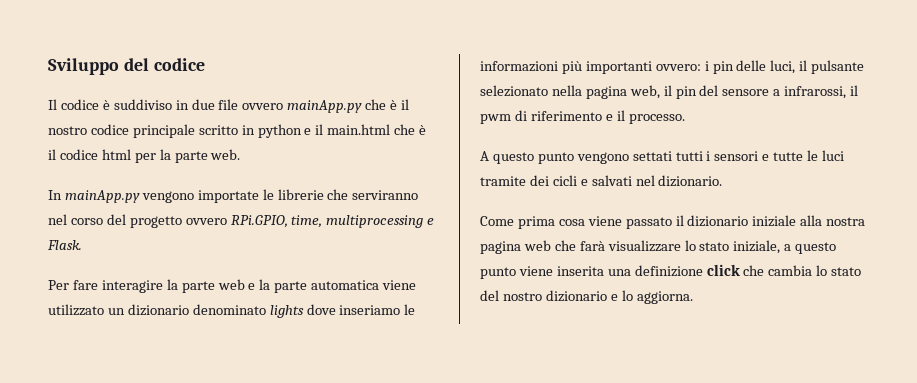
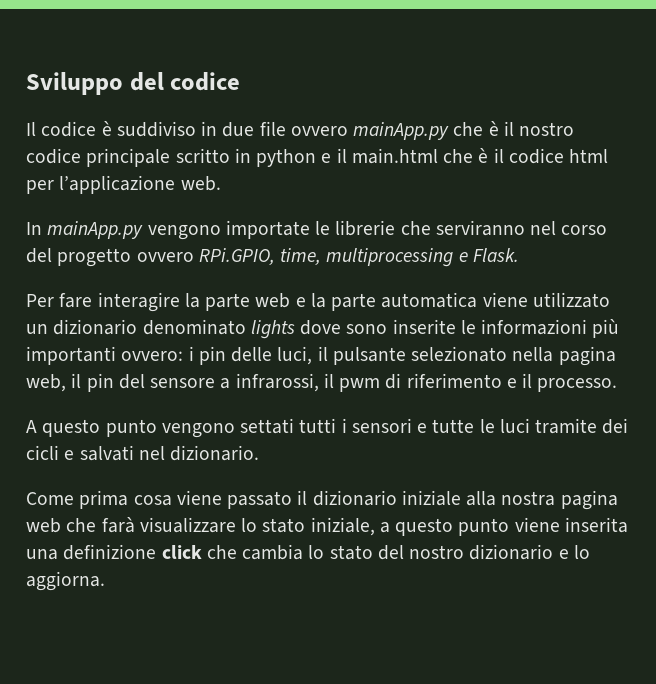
[159,149,208,163] la parte -> [59,175,176,194] l’applicazione
[339,305,401,315] inseriamo -> [346,319,456,334] sono inserite

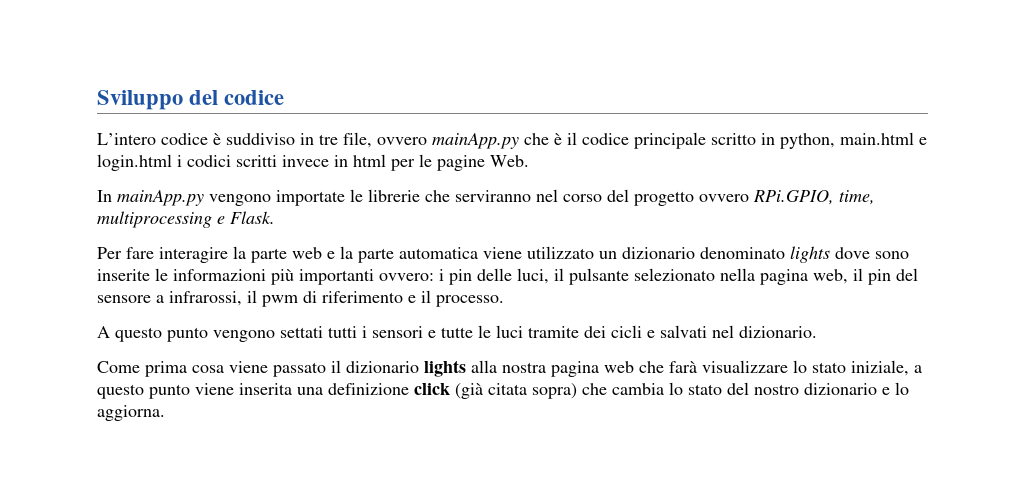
[26,122,36,136] Il -> [97,133,156,145] L’intero
[222,121,286,137] due file -> [319,132,372,148] tre file,
[519,122,575,136] nostro -> (577, 138) none
[256,148,609,167] [26,175,221,194] python e il main.html che è il codice html per l’applicazione web. -> [780,132,927,149] [97,154,529,171] python, main.html e login.html i codici scritti invece in html per le pagine Web.
[401,490,461,506] iniziale -> [424,360,466,377] lights
(202, 552) none -> [455,383,577,399] (già citata sopra)

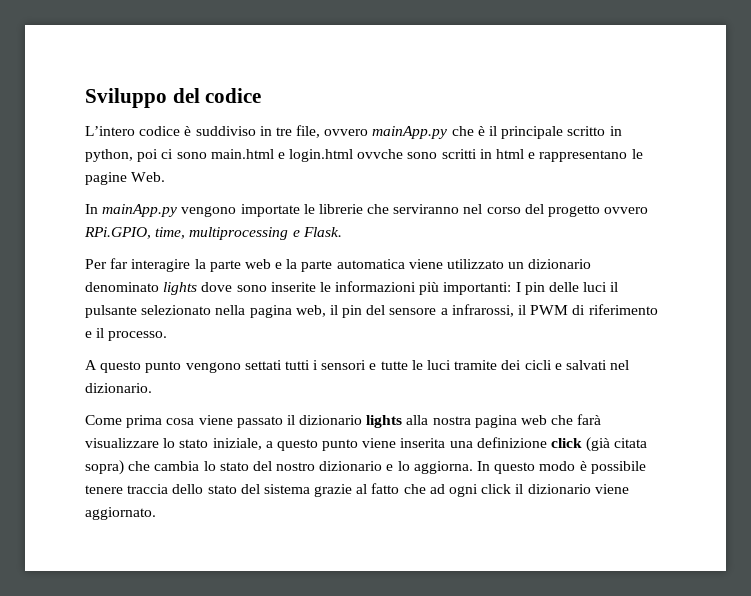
[582,133,629,145] codice -> (498, 131) none
[840,132,927,145] [97,154,415,171] main.html e login.html i codici scritti invece in html per -> [137,149,628,162] poi ci sono main.html e login.html ovvche sono scritti in html e rappresentano
[126,247,154,259] fare -> [110,258,129,269] far
[299,269,444,285] importanti ovvero: i -> [443,282,521,295] importanti: I
[517,268,549,284] luci, -> [583,282,608,292] luci
[262,295,298,307] pwm -> [530,305,569,315] PWM
(165, 413) none -> [477,461,646,474] [85,483,629,497] [85,507,156,520] In questo modo è possibile tenere traccia dello stato del sistema grazie al fatto che ad ogni click il dizionario viene aggiornato.

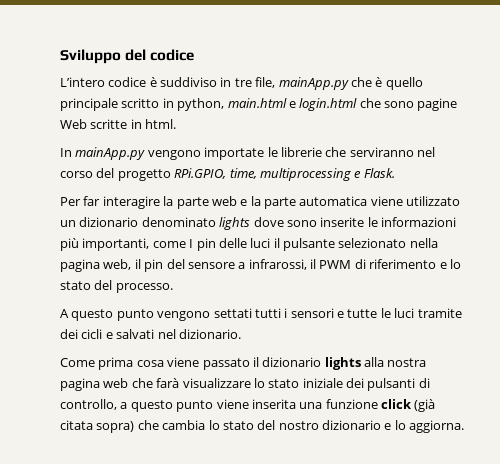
[324,129,369,136] ovvero -> (276, 82) none
[489,126,498,136] il -> [385,77,423,90] quello
[137,149,643,162] [85,172,166,185] poi ci sono main.html e login.html ovvche sono scritti in html e rappresentano le pagine Web. -> [227,98,458,111] [60,119,177,129] main.html e login.html che sono pagine Web scritte in html.
[604,207,649,214] ovvero -> (171, 175) none
[443,282,512,295] importanti: -> [82,238,186,251] importanti, come
[96,328,105,338] il -> [449,259,461,269] [60,280,113,290] lo stato del
[212,438,262,450] iniziale, -> [302,378,430,391] [60,399,117,410] iniziale dei pulsanti di controllo,
[476,437,547,448] definizione -> [325,399,378,409] funzione
[477,461,646,474] [85,483,629,497] [85,507,156,520] In questo modo è possibile tenere traccia dello stato del sistema grazie al fatto che ad ogni click il dizionario viene aggiornato. -> (465, 426) none

